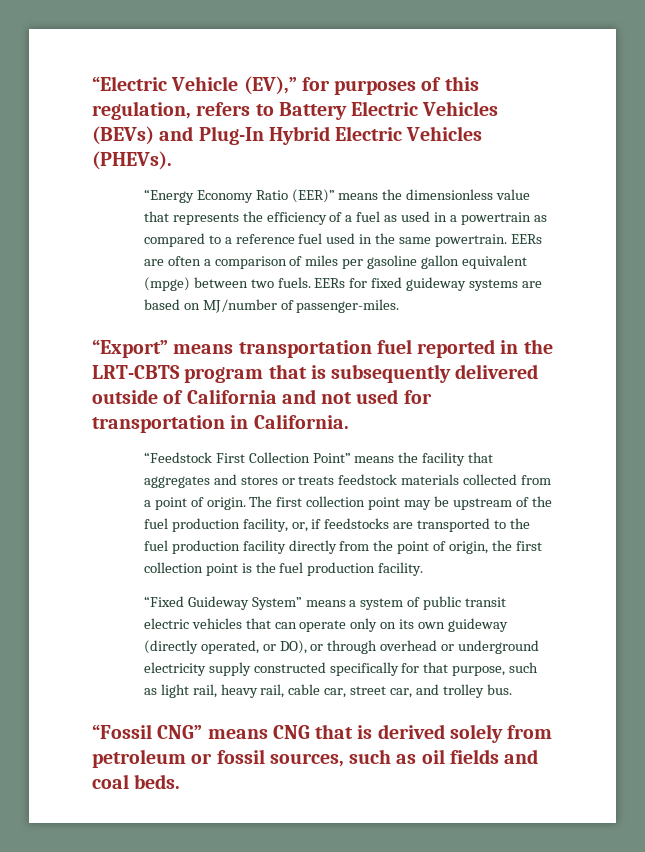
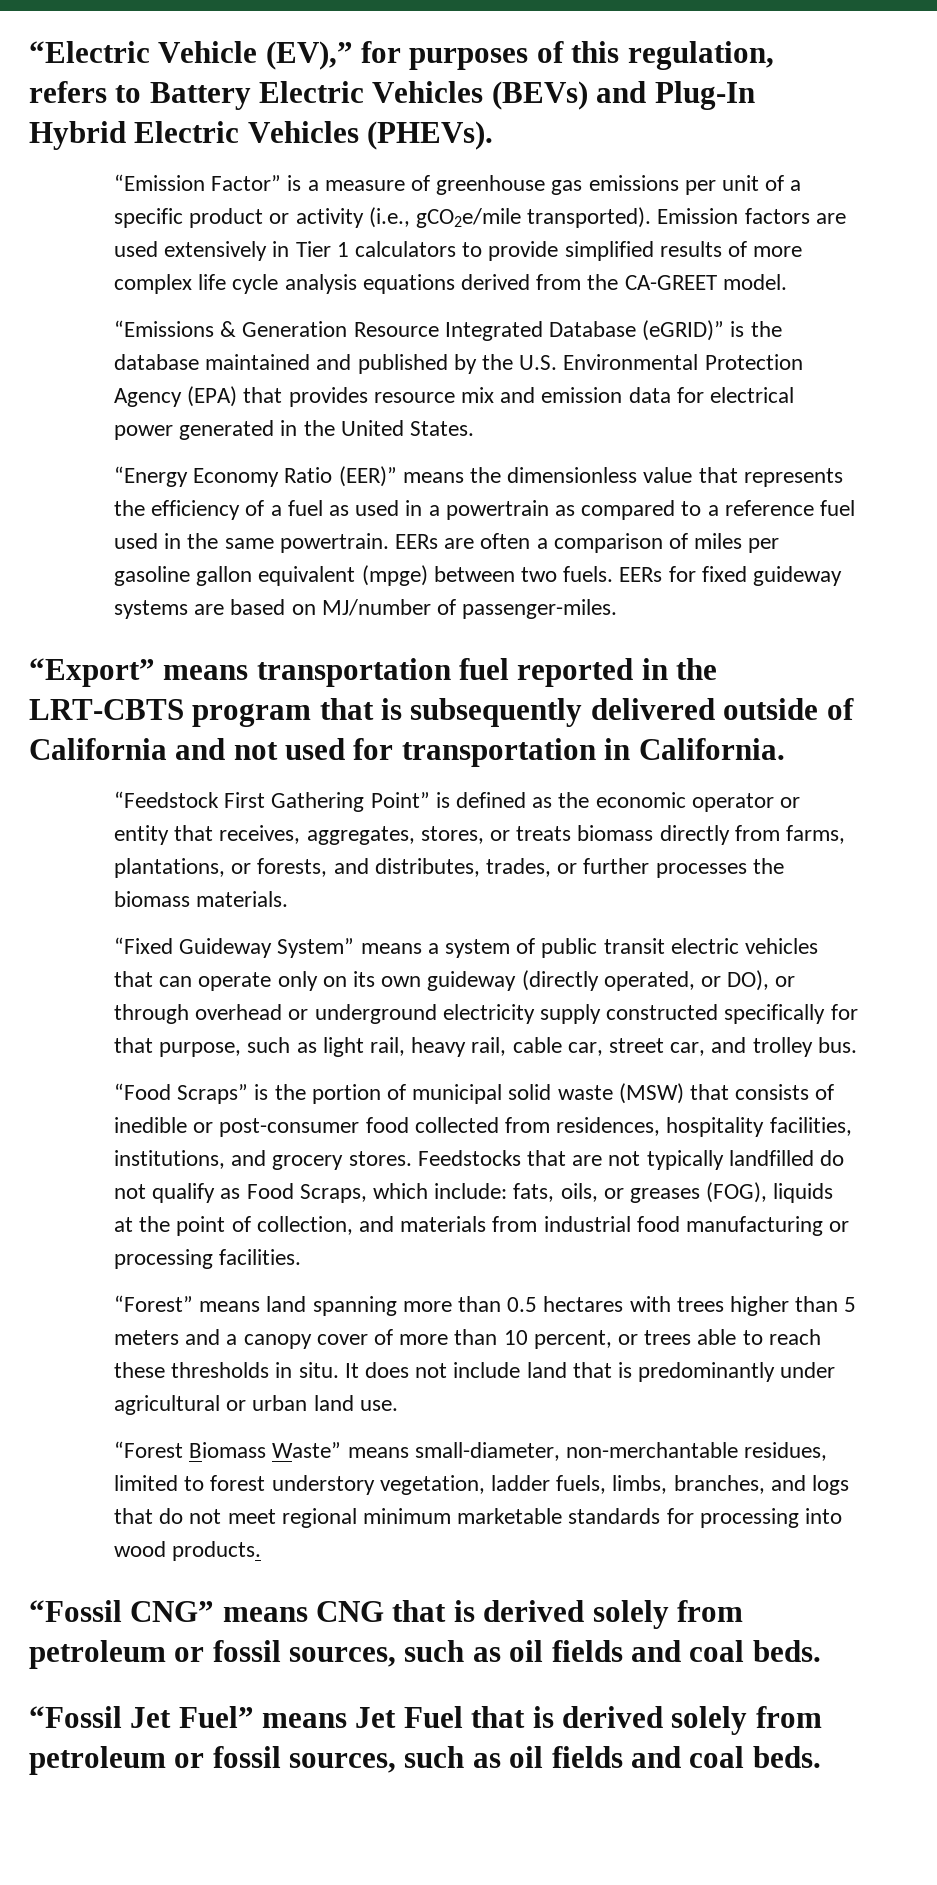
(172, 160) none -> [113,174,802,195] [113,207,846,228] [113,241,803,261] [113,274,787,294] [113,320,782,341] [113,354,803,374] [113,386,795,407] [113,420,474,440] // “Emission Factor” is a measure of greenhouse gas emissions per unit of a specific product or activity (i.e., gCO2e/mile transported). Emission factors are used extensively in Tier 1 calculators to provide simplified results of more complex life cycle analysis equations derived from the CA-GREET model. // “Emissions & Generation Resource Integrated Database (eGRID)” is the database maintained and published by the U.S. Environmental Protection Agency (EPA) that provides resource mix and emission data for electrical power generated in the United States.
[248,452,494,466] [143,474,552,488] [143,496,552,510] [143,518,531,532] [143,540,542,554] [143,562,424,576] Collection Point” means the facility that aggregates and stores or treats feedstock materials collected from a point of origin. The first collection point may be upstream of the fuel production facility, or, if feedstocks are transported to the fuel production facility directly from the point of origin, the first collection point is the fuel production facility. -> [271,792,801,812] [113,825,846,845] [113,858,784,878] [113,891,289,907] Gathering Point” is defined as the economic operator or entity that receives, aggregates, stores, or treats biomass directly from farms, plantations, or forests, and distributes, trades, or further processes the biomass materials.
(512, 689) none -> [113,1083,835,1104] [113,1117,852,1137] [113,1150,845,1170] [113,1182,834,1203] [113,1216,850,1236] [113,1249,302,1269] [113,1295,857,1316] [113,1329,821,1349] [113,1362,836,1382] [113,1395,398,1415] [113,1441,828,1461] [113,1475,850,1495] [113,1508,843,1528] [113,1541,262,1561] // “Food Scraps” is the portion of municipal solid waste (MSW) that consists of inedible or post-consumer food collected from residences, hospitality facilities, institutions, and grocery stores. Feedstocks that are not typically landfilled do not qualify as Food Scraps, which include: fats, oils, or greases (FOG), liquids at the point of collection, and materials from industrial food manufacturing or processing facilities. // “Forest” means land spanning more than 0.5 hectares with trees higher than 5 meters and a canopy cover of more than 10 percent, or trees able to reach these thresholds in situ. It does not include land that is predominantly under agricultural or urban land use. // “Forest Biomass Waste” means small-diameter, non-merchantable residues, limited to forest understory vegetation, ladder fuels, limbs, branches, and logs that do not meet regional minimum marketable standards for processing into wood products.
(181, 781) none -> [29,1706,822,1735] [29,1746,821,1775] // “Fossil Jet Fuel” means Jet Fuel that is derived solely from petroleum or fossil sources, such as oil fields and coal beds.

